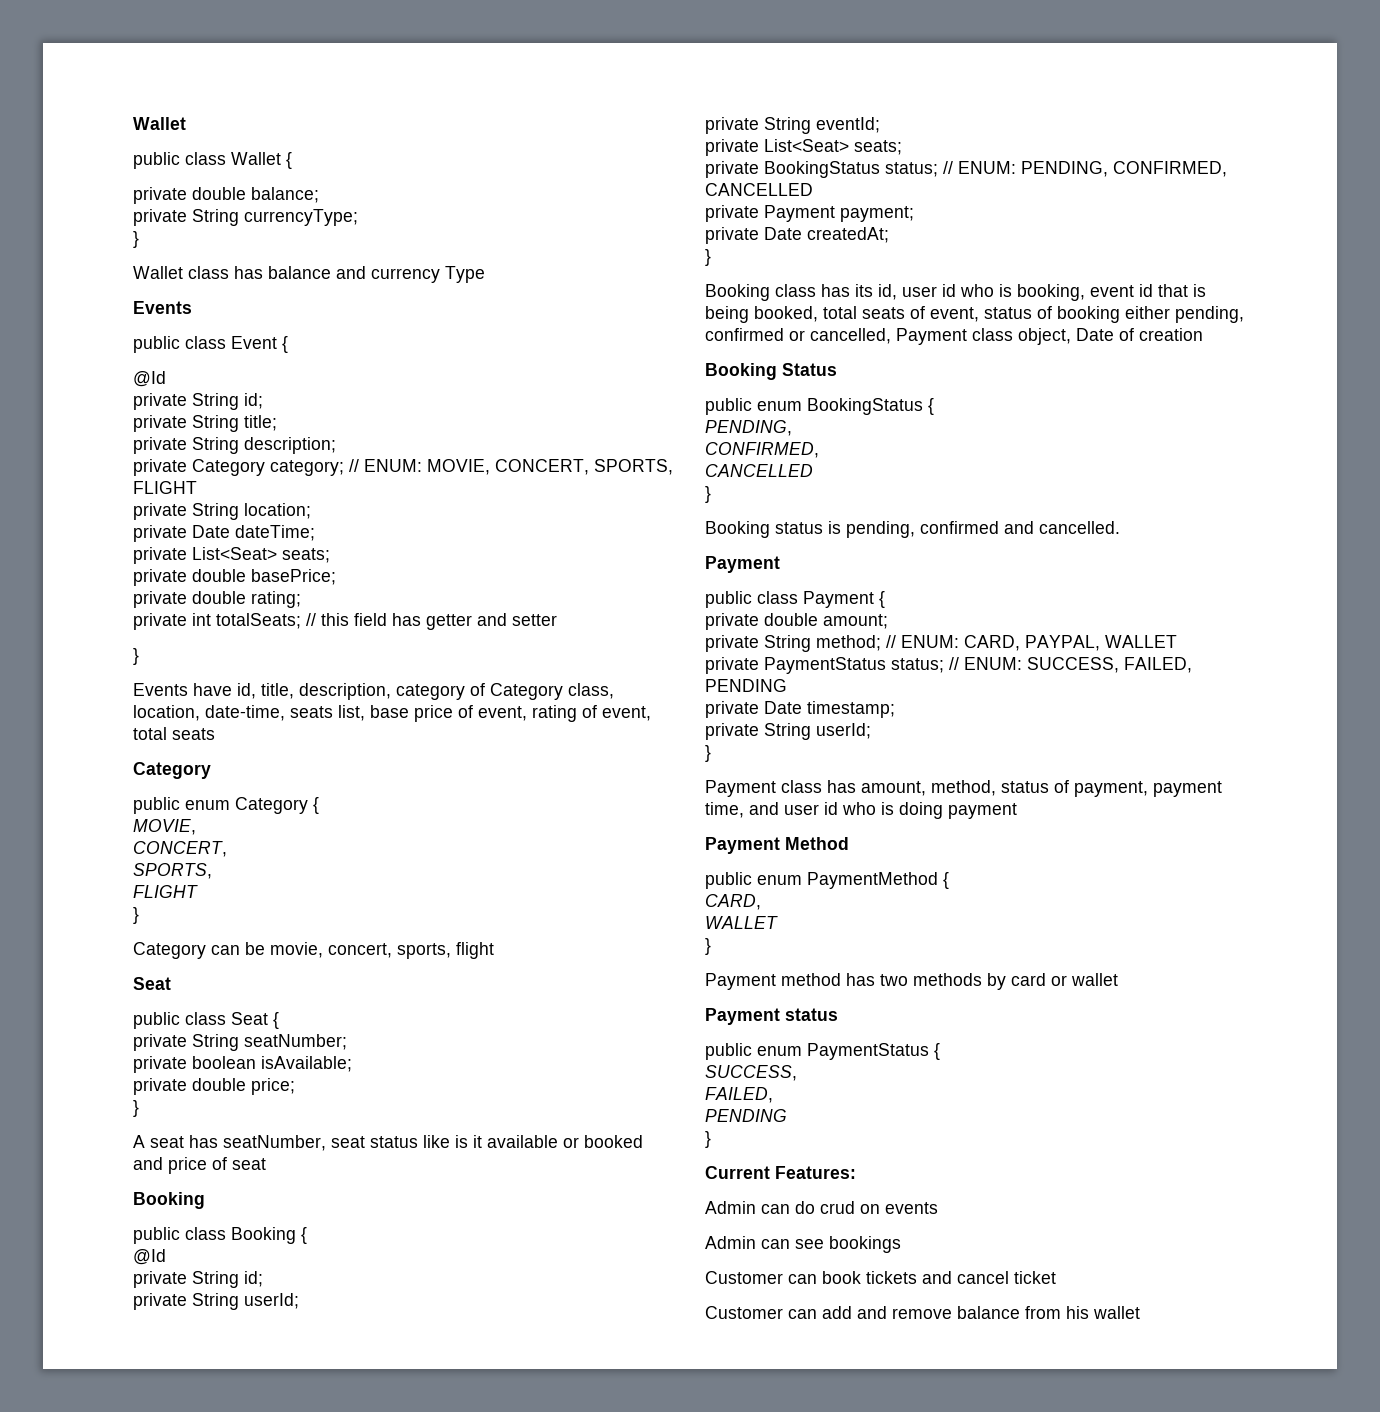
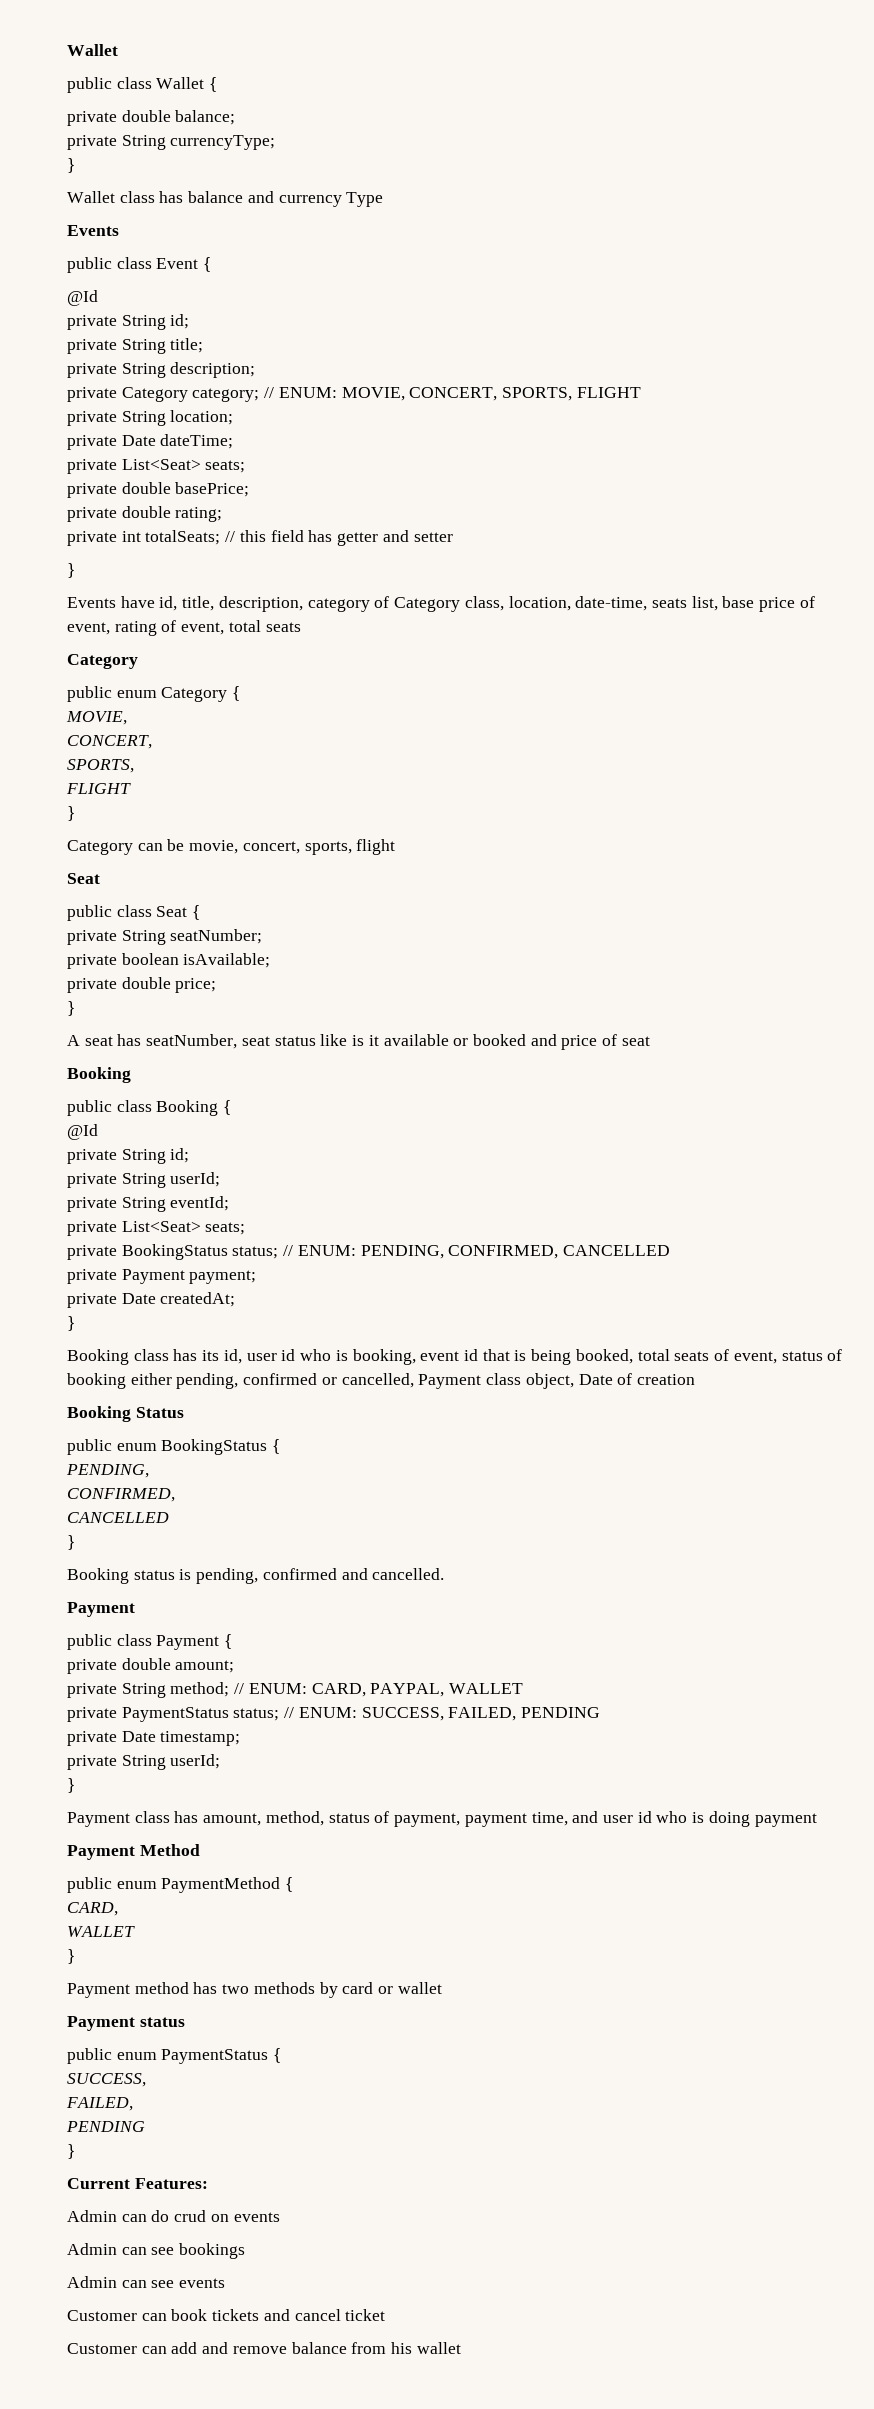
(901, 1244) none -> [67,2276,226,2288] // Admin can see events

